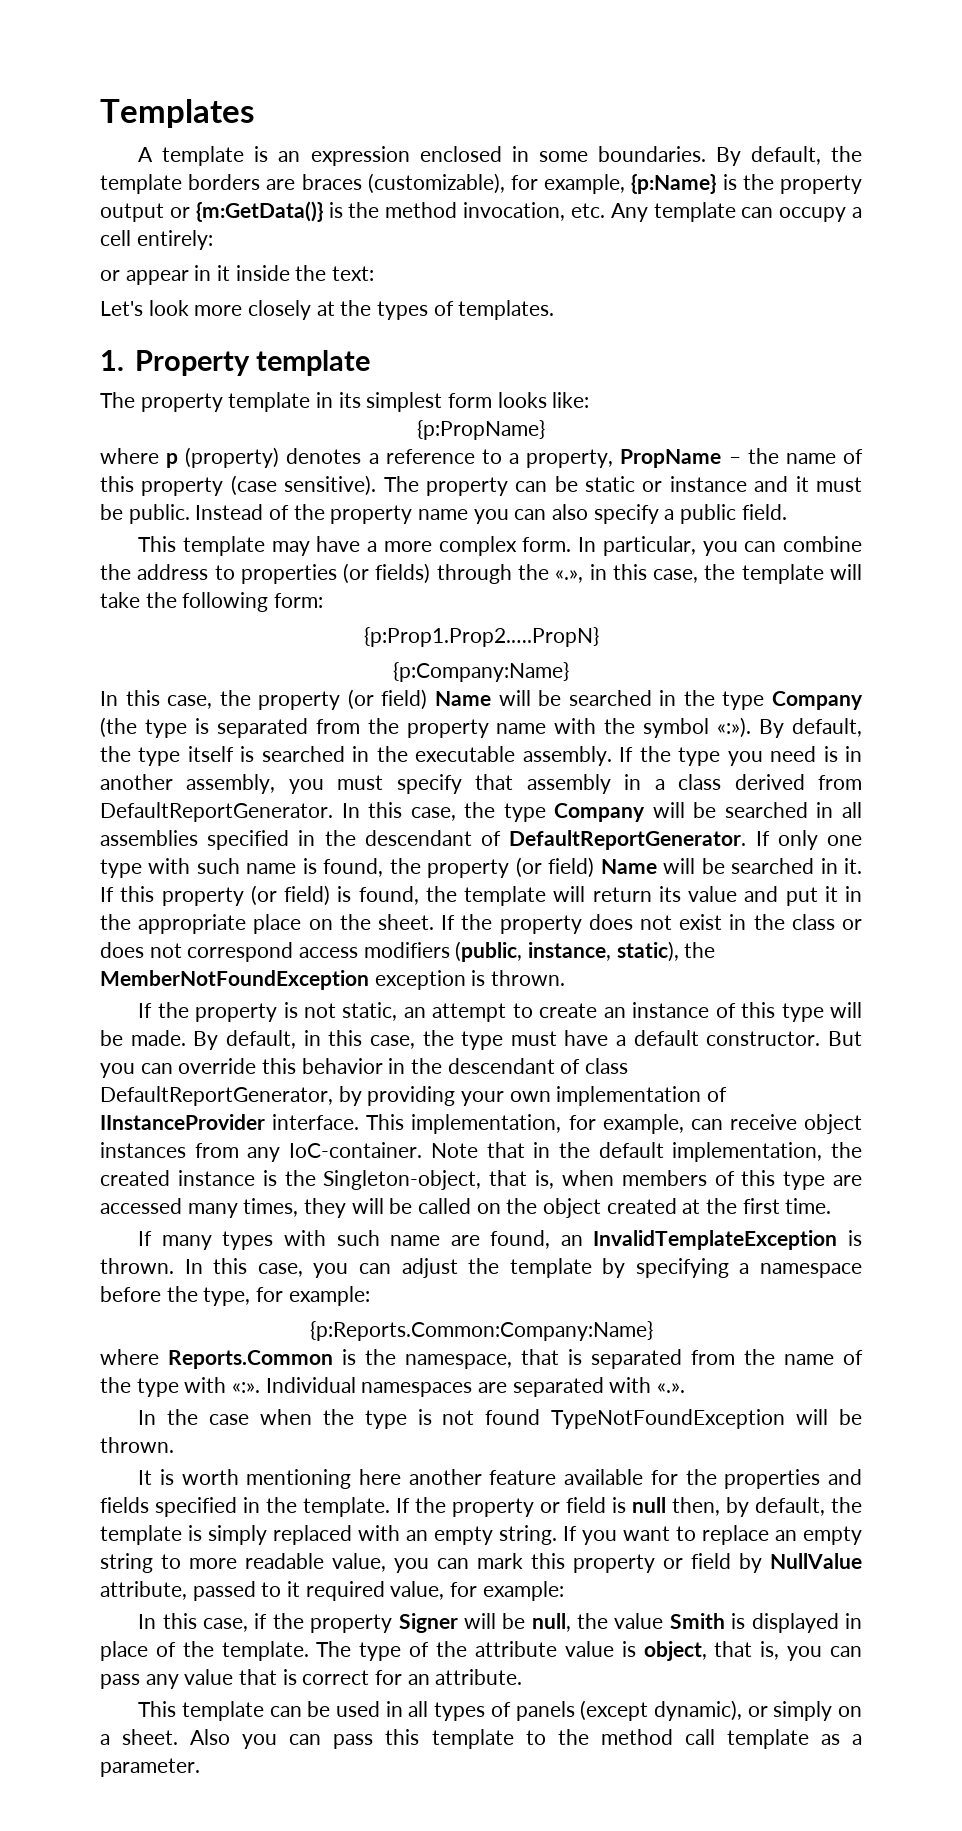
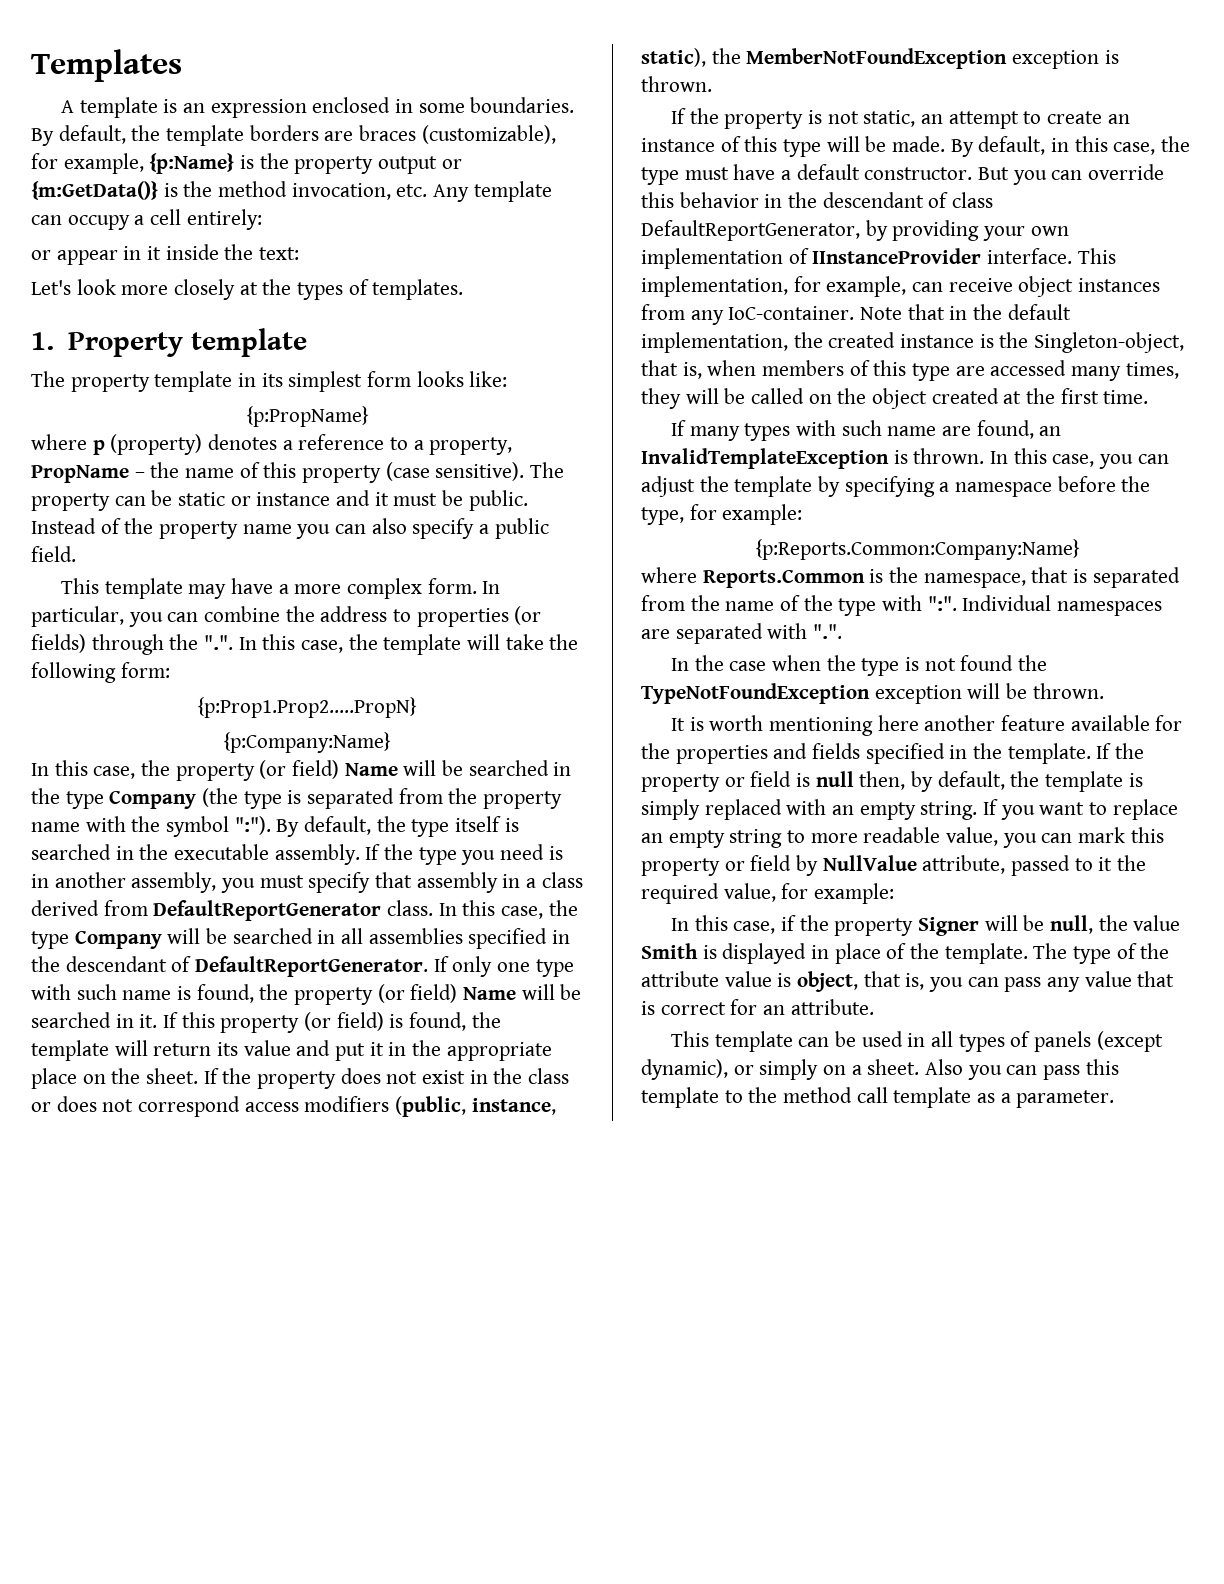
[555,564,607,583] «.», in -> [204,635,257,650] ".". In
[717,717,752,738] «:»). -> [234,816,271,835] ":").
[100,802,333,822] DefaultReportGenerator. -> [153,900,434,921] DefaultReportGenerator class.
[232,1382,261,1393] «:». -> [927,596,957,611] ":".
[657,1383,686,1393] «.». -> [813,624,843,639] ".".
[551,1409,786,1429] TypeNotFoundException -> [1017,655,1047,671] [641,683,962,704] the TypeNotFoundException exception
(301, 1589) none -> [1117,855,1147,871] the

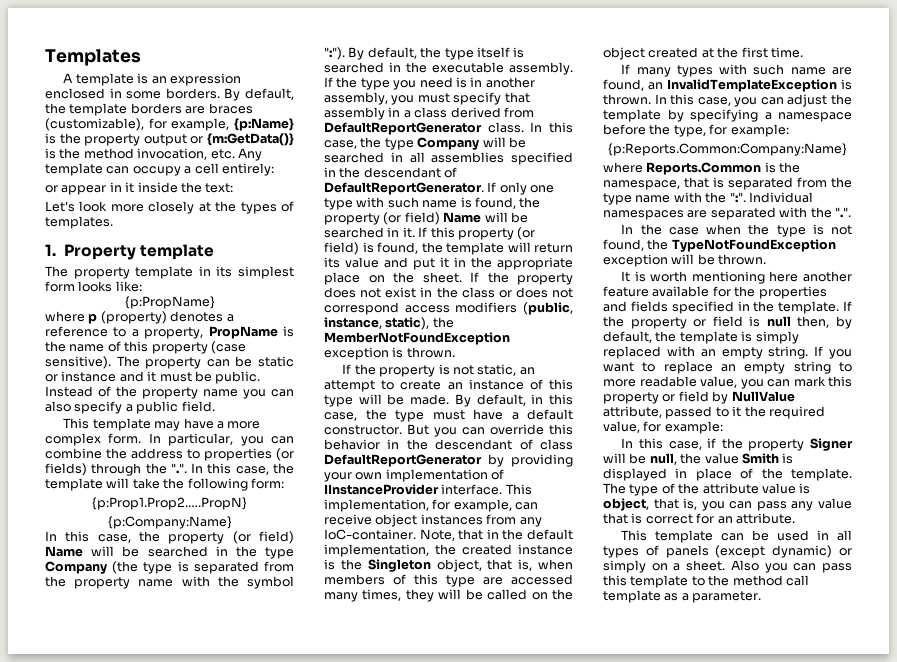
[470,97,575,113] boundaries. -> [165,88,220,99] borders.
[134,472,145,478] – -> [283,326,294,337] is
[641,220,860,241] DefaultReportGenerator, -> [324,454,482,467] DefaultReportGenerator
[860,307,903,320] Note -> [419,529,455,541] Note,
[1034,332,1185,353] Singleton-object, -> [367,559,482,572] Singleton object,
[725,595,923,616] name of the type with -> [603,192,727,205] type name with the
(808, 631) none -> [810,207,832,218] the
[960,655,1014,671] found -> [603,239,644,251] found,
[641,1059,728,1080] dynamic), -> [772,545,833,558] dynamic)

